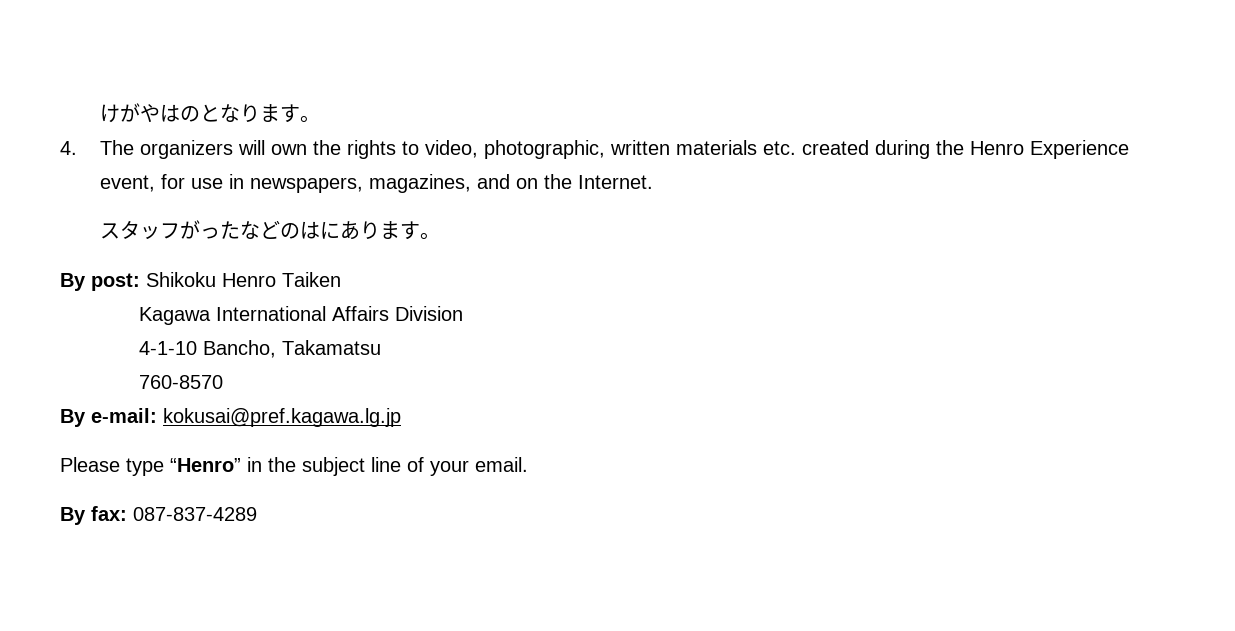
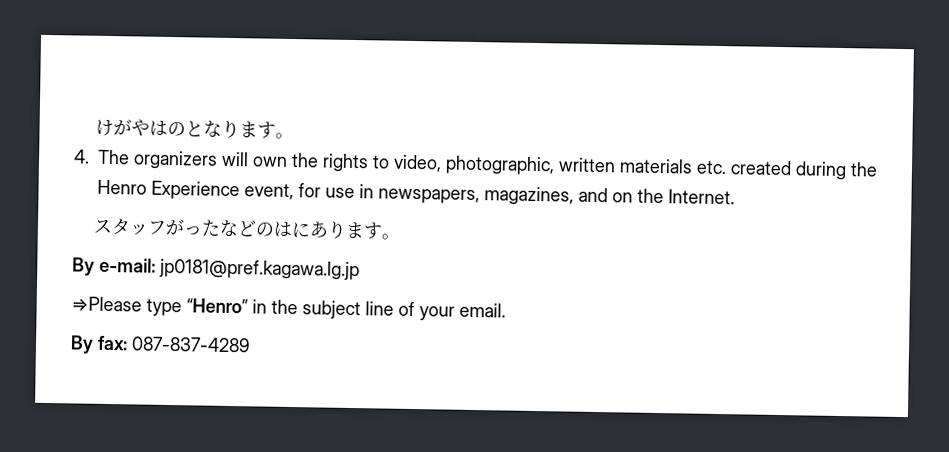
[91,272,341,291] [138,306,463,325] [138,340,381,358] [138,375,223,389] [60,408,401,427] [60,457,120,472] post: Shikoku Henro Taiken // Kagawa International Affairs Division // 4-1-10 Bancho, Takamatsu // 760-8570 // By e-mail: kokusai@pref.kagawa.lg.jp // Please -> [99,257,360,281] [71,296,142,312] e-mail: jp0181@pref.kagawa.lg.jp // ⇒Please

